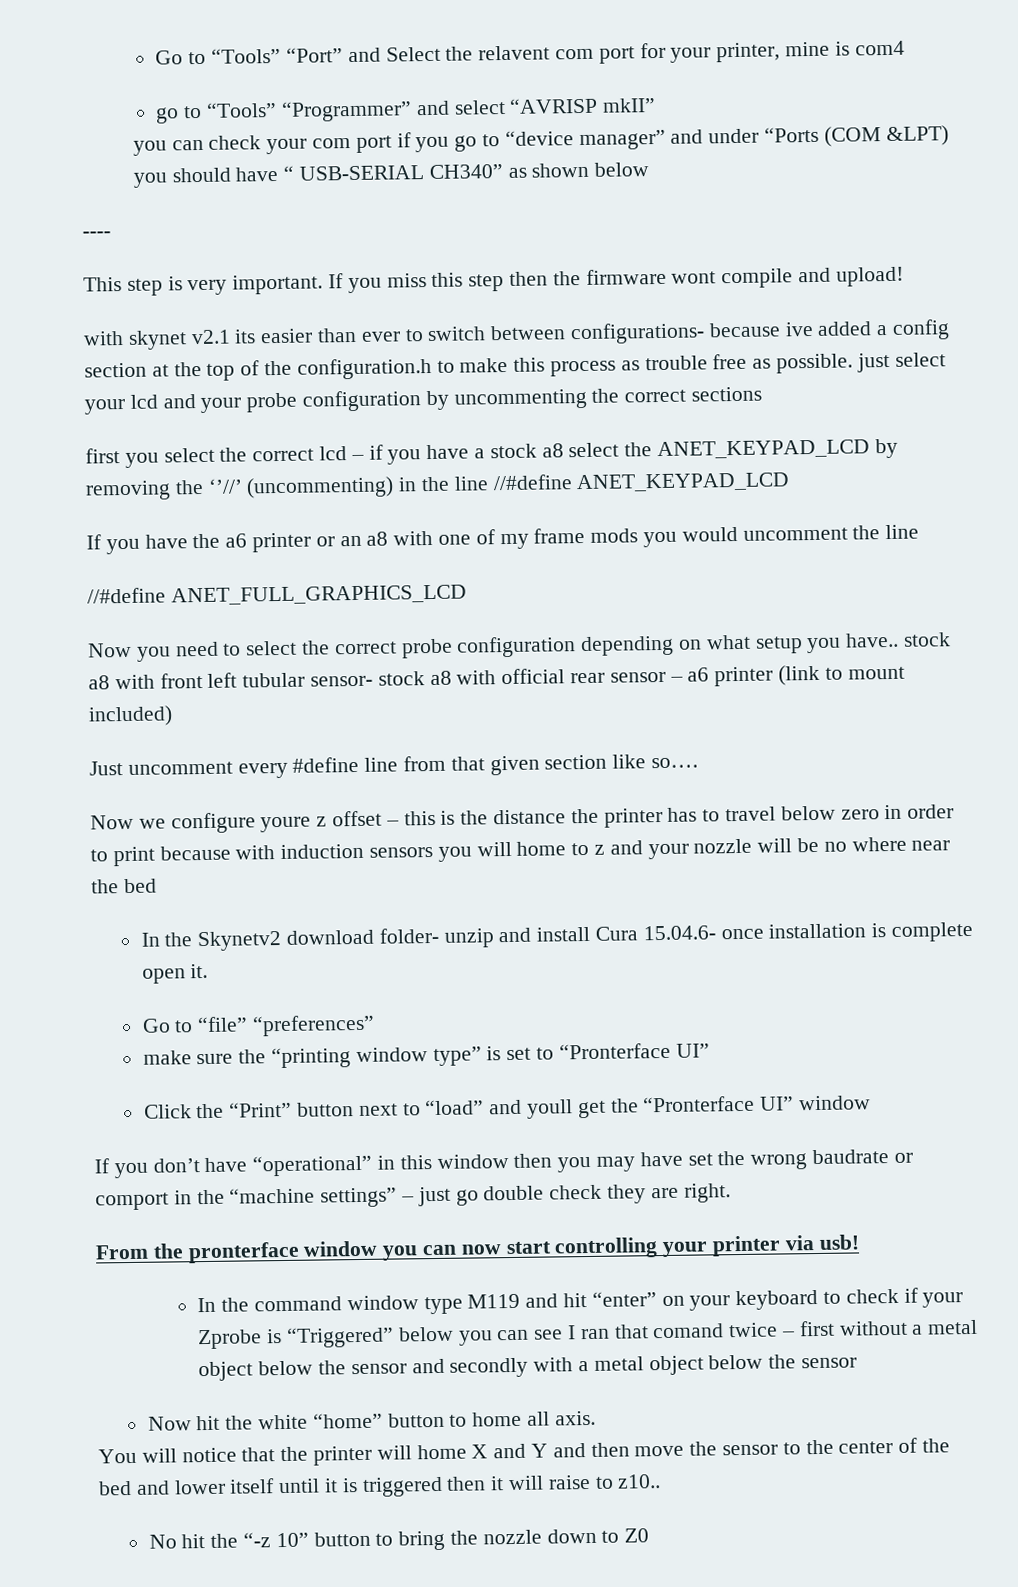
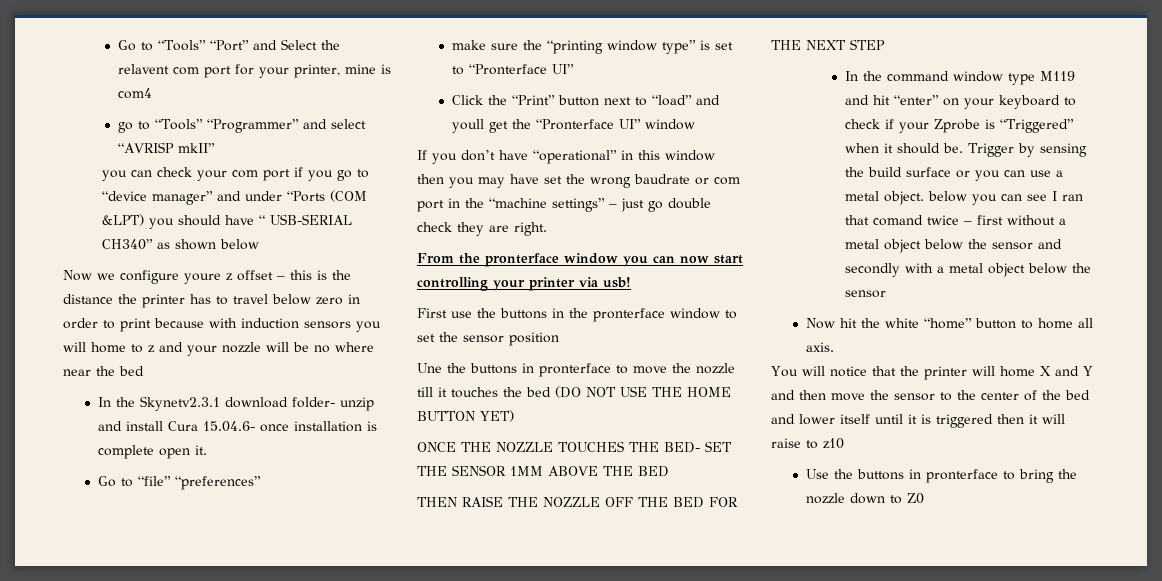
[82,231,111,238] [83,266,904,296] [83,319,951,350] [84,352,946,381] [84,386,763,415] [85,438,898,469] [85,472,791,501] [86,524,920,555] [87,584,467,606] [88,632,952,662] [88,664,905,690] [88,705,173,727] [89,754,699,779] // ---- // This step is very important. If you miss this step then the firmware wont compile and upload! // with skynet v2.1 its easier than ever to switch between configurations- because ive added a config section at the top of the configuration.h to make this process as trouble free as possible. just select your lcd and your probe configuration by uncommenting the correct sections // first you select the correct lcd – if you have a stock a8 select the ANET_KEYPAD_LCD by removing the ‘’//’ (uncommenting) in the line //#define ANET_KEYPAD_LCD // If you have the a6 printer or an a8 with one of my frame mods you would uncomment the line // //#define ANET_FULL_GRAPHICS_LCD // Now you need to select the correct probe configuration depending on what setup you have.. stock a8 with front left tubular sensor- stock a8 with official rear sensor – a6 printer (link to mount included) // Just uncomment every #define line from that given section like so…. -> (260, 244) none
[197,930,283,952] Skynetv2 -> [139,396,220,411] Skynetv2.3.1
[95,1192,169,1211] comport -> [714,177,740,185] [417,200,444,212] com port
(859, 1242) none -> [417,308,737,322] [417,332,559,346] [417,363,735,377] [417,386,731,398] [417,410,514,422] [417,441,732,453] [417,465,669,477] [417,496,738,508] [771,39,885,50] // First use the buttons in the pronterface window to set the sensor position // Une the buttons in pronterface to move the nozzle till it touches the bed (DO NOT USE THE HOME BUTTON YET) // ONCE THE NOZZLE TOUCHES THE BED- SET THE SENSOR 1MM ABOVE THE BED // THEN RAISE THE NOZZLE OFF THE BED FOR THE NEXT STEP
(394, 1337) none -> [845,143,1088,157] [845,167,1064,181] [845,191,925,205] when it should be. Trigger by sensing the build surface or you can use a metal object.
[617,1474,662,1489] [148,1531,371,1549] z10.. // No hit the “-z 10” button -> [823,438,844,449] [805,469,998,483] z10 // Use the buttons in pronterface

